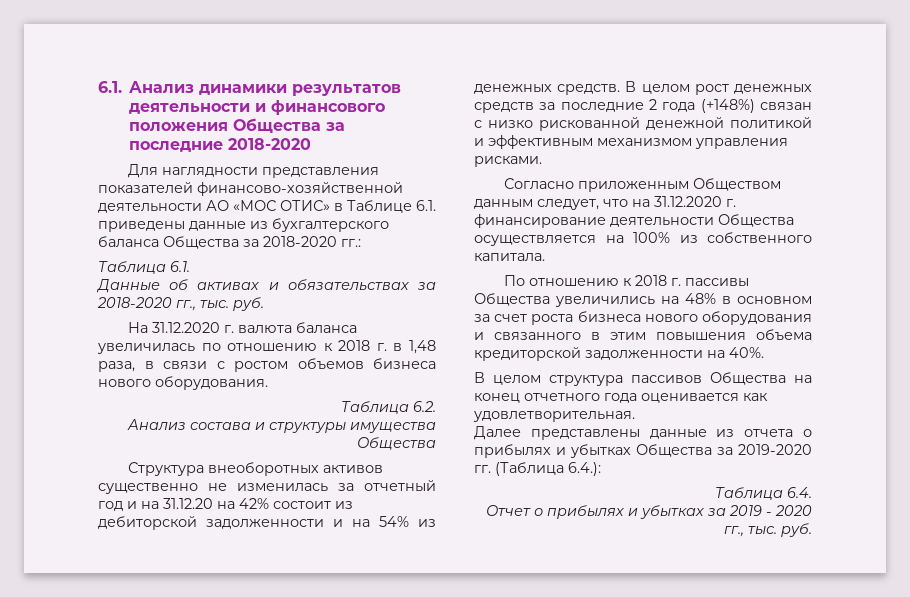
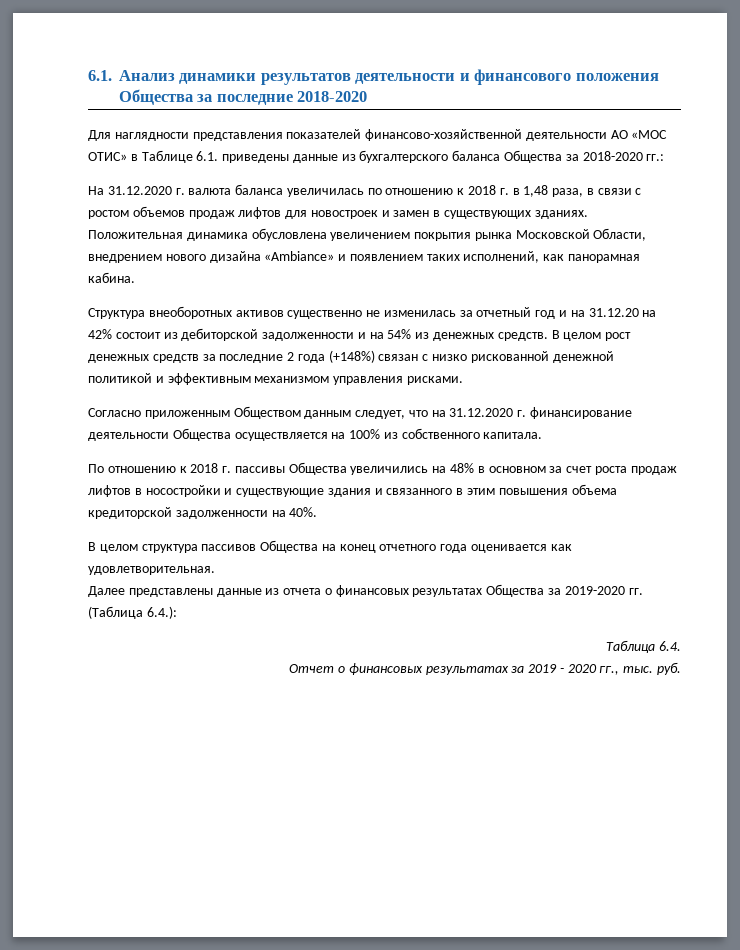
[98,261,190,274] [96,279,436,293] [97,297,264,311] // Таблица 6.1. // Данные об активах и обязательствах за 2018-2020 гг., тыс. руб. -> (665, 157) none
[373,358,436,369] [98,376,268,390] [341,401,436,414] [127,419,436,433] [357,437,436,450] бизнеса нового оборудования. // Таблица 6.2. // Анализ состава и структуры имущества Общества -> [188,207,588,219] [88,228,647,241] [88,251,641,263] [88,272,135,283] продаж лифтов для новостроек и замен в существующих зданиях. Положительная динамика обусловлена увеличением покрытия рынка Московской Области, внедрением нового дизайна «Ambiance» и появлением таких исполнений, как панорамная кабина.
[577,311,812,325] бизнеса нового оборудования -> [630,466,677,475] [88,485,371,497] продаж лифтов в носостройки и существующие здания
[474,444,631,458] прибылях и убытках -> [335,585,483,597] финансовых результатах
[547,505,705,519] прибылях и убытках -> [348,663,509,675] финансовых результатах

